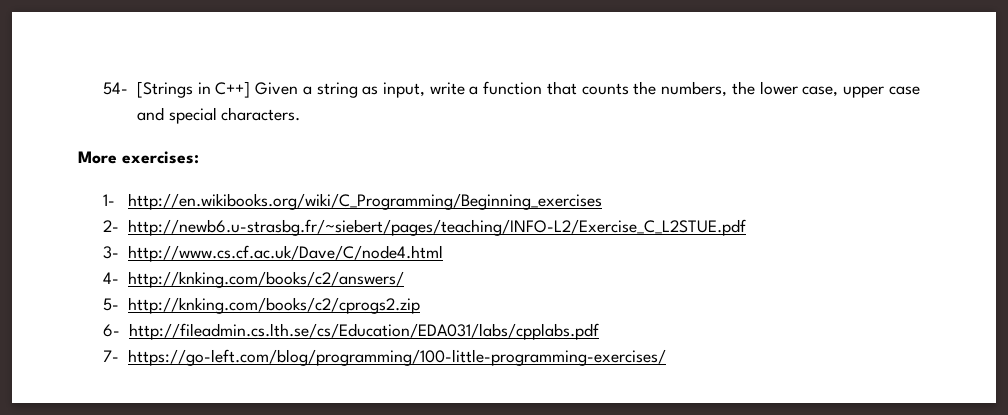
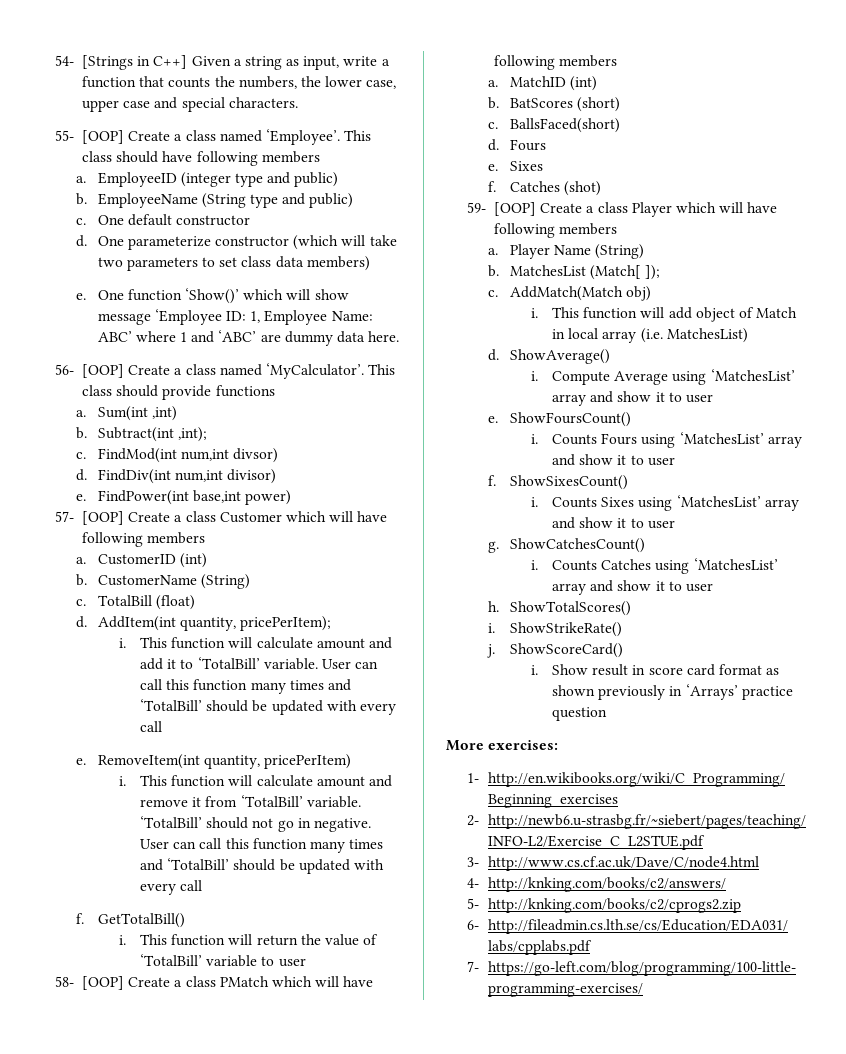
(301, 114) none -> [55,129,372,145] [81,151,320,166] [76,172,339,187] [76,193,354,208] [76,214,251,226] [76,235,397,250] [97,256,370,271] [76,288,349,304] [97,309,373,325] [97,330,400,346] [55,363,396,379] [81,385,275,400] [76,406,177,421] [76,427,207,442] [76,448,279,463] [76,469,277,484] [76,490,292,505] [55,511,388,525] [81,532,206,547] [76,553,207,568] [76,574,250,589] [76,595,195,610] [76,616,332,631] [118,637,393,649] [140,657,379,670] [140,679,352,694] [140,699,397,715] [140,721,163,732] [76,754,352,769] [118,775,393,787] [140,795,361,808] [140,816,372,832] [140,838,384,853] [140,858,385,874] [140,880,203,895] [76,913,185,928] [118,934,379,946] [140,954,306,967] [55,976,374,990] [493,55,618,70] [488,76,597,91] [488,97,620,112] [488,118,620,133] [488,139,546,151] [488,161,543,171] [488,181,601,196] [467,202,778,217] [493,223,618,238] [488,244,645,259] [488,265,661,280] [488,286,651,301] [530,307,798,322] [552,328,748,343] [488,349,610,364] [530,369,795,385] [552,391,714,406] [488,412,631,427] [530,432,802,448] [552,454,675,466] [488,475,628,490] [530,495,799,511] [552,517,675,529] [488,538,645,553] [530,558,778,574] [552,580,714,595] [488,601,631,616] [488,622,622,637] [487,643,623,658] [530,664,780,676] [552,684,793,700] [552,707,608,721] // 55- [OOP] Create a class named ‘Employee’. This class should have following members // a. EmployeeID (integer type and public) // b. EmployeeName (String type and public) // c. One default constructor // d. One parameterize constructor (which will take two parameters to set class data members) // e. One function ‘Show()’ which will show message ‘Employee ID: 1, Employee Name: ABC’ where 1 and ‘ABC’ are dummy data here. // 56- [OOP] Create a class named ‘MyCalculator’. This class should provide functions // a. Sum(int ,int) // b. Subtract(int ,int); // c. FindMod(int num,int divsor) // d. FindDiv(int num,int divisor) // e. FindPower(int base,int power) // 57- [OOP] Create a class Customer which will have following members // a. CustomerID (int) // b. CustomerName (String) // c. TotalBill (float) // d. AddItem(int quantity, pricePerItem); // i. This function will calculate amount and add it to ‘TotalBill’ variable. User can call this function many times and ‘TotalBill’ should be updated with every call // e. RemoveItem(int quantity, pricePerItem) // i. This function will calculate amount and remove it from ‘TotalBill’ variable. ‘TotalBill’ should not go in negative. User can call this function many times and ‘TotalBill’ should be updated with every call // f. GetTotalBill() // i. This function will return the value of ‘TotalBill’ variable to user // 58- [OOP] Create a class PMatch which will have following members // a. MatchID (int) // b. BatScores (short) // c. BallsFaced(short) // d. Fours // e. Sixes // f. Catches (shot) // 59- [OOP] Create a class Player which will have following members // a. Player Name (String) // b. MatchesList (Match[ ]); // c. AddMatch(Match obj) // i. This function will add object of Match in local array (i.e. MatchesList) // d. ShowAverage() // i. Compute Average using ‘MatchesList’ array and show it to user // e. ShowFoursCount() // i. Counts Fours using ‘MatchesList’ array and show it to user // f. ShowSixesCount() // i. Counts Sixes using ‘MatchesList’ array and show it to user // g. ShowCatchesCount() // i. Counts Catches using ‘MatchesList’ array and show it to user // h. ShowTotalScores() // i. ShowStrikeRate() // j. ShowScoreCard() // i. Show result in score card format as shown previously in ‘Arrays’ practice question

